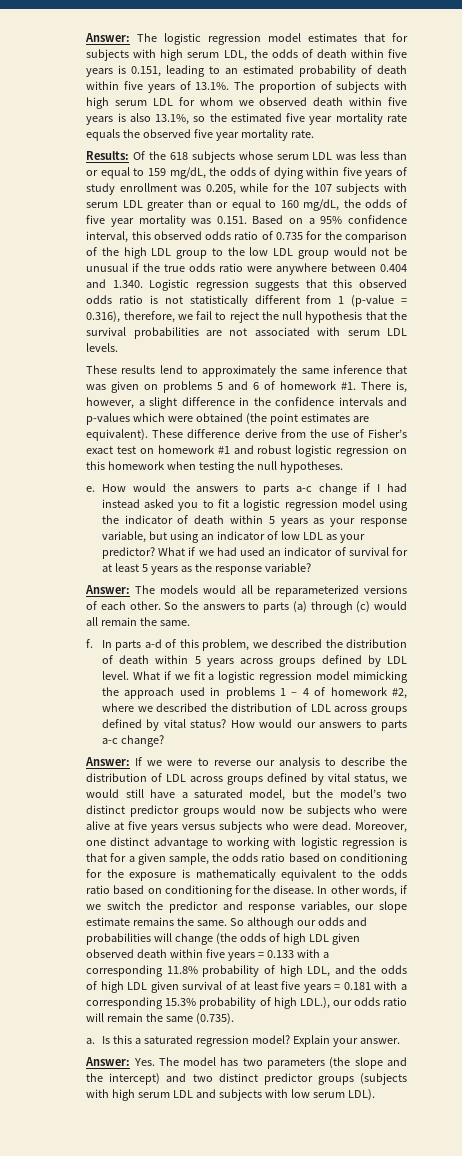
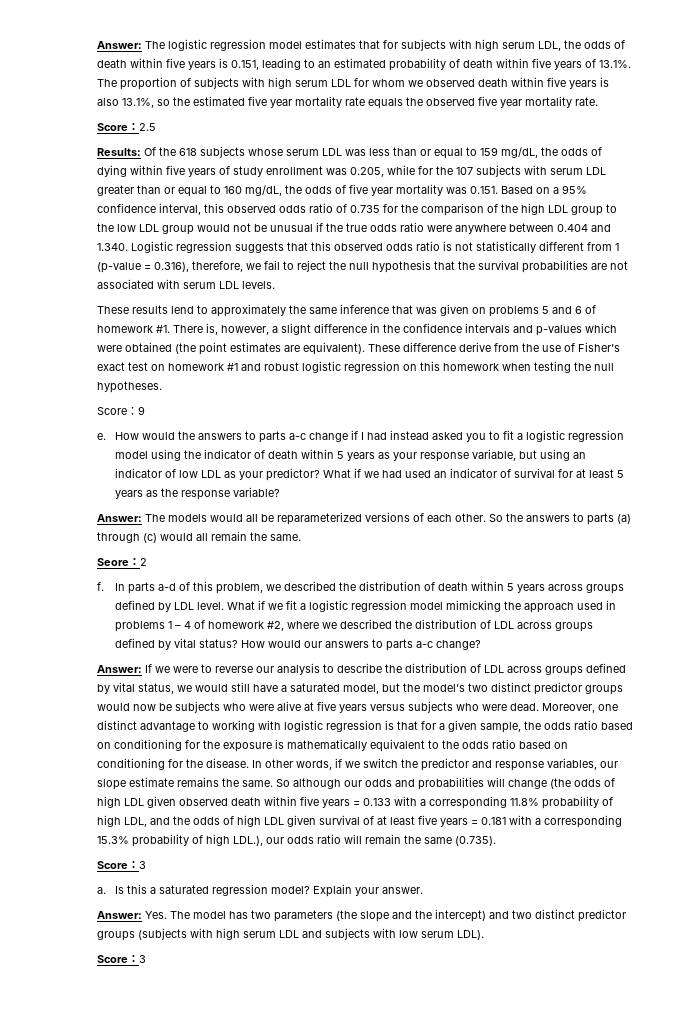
(315, 134) none -> [96,122,156,131] // Score：2.5
(344, 467) none -> [96,406,145,415] // Score：9
(191, 623) none -> [96,557,147,566] // Seore：2
(235, 1019) none -> [96,860,146,869] // Score：3
(375, 1095) none -> [96,954,146,963] // Score：3

